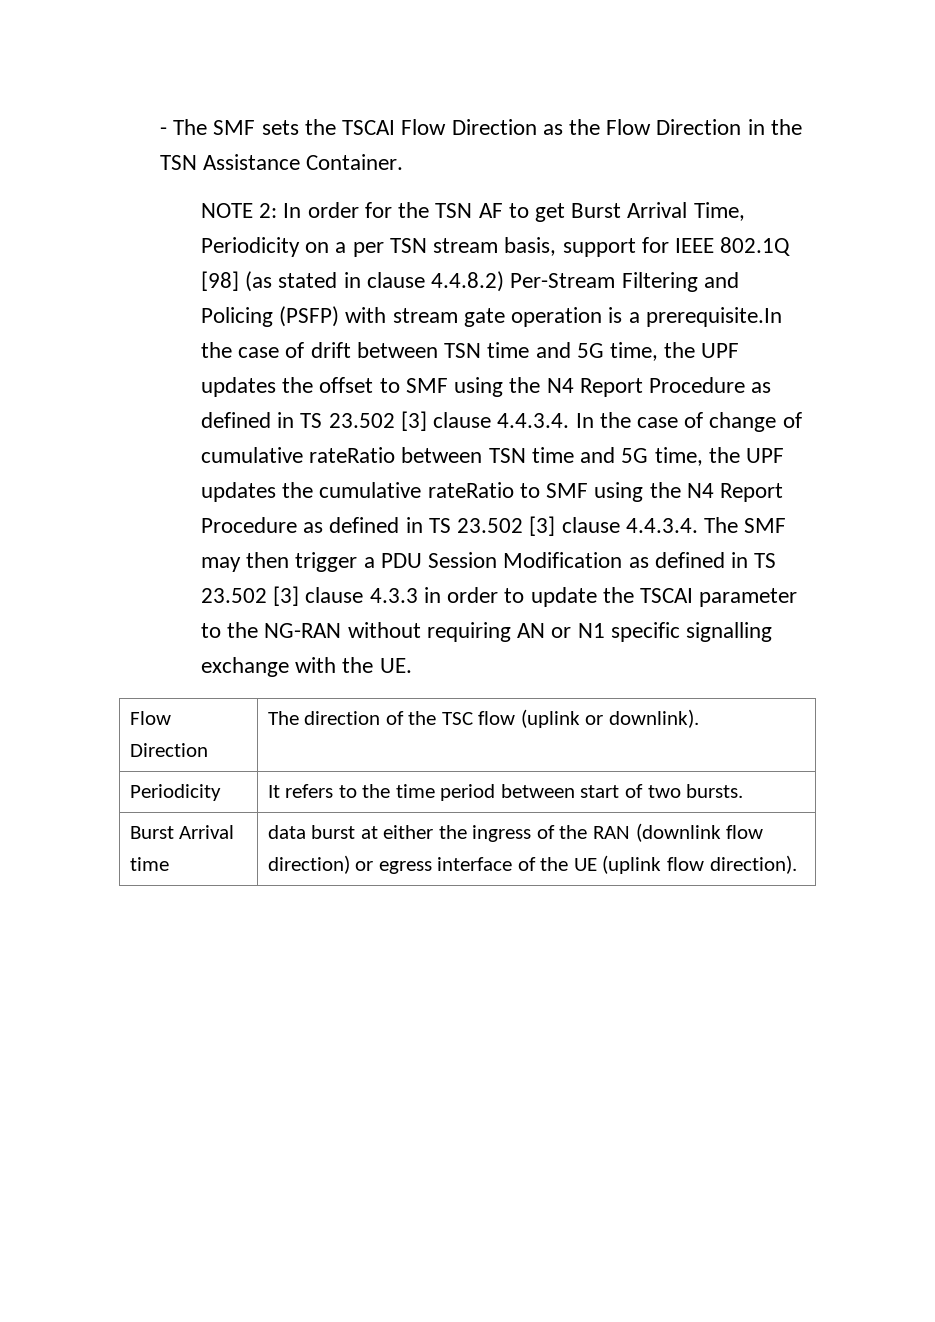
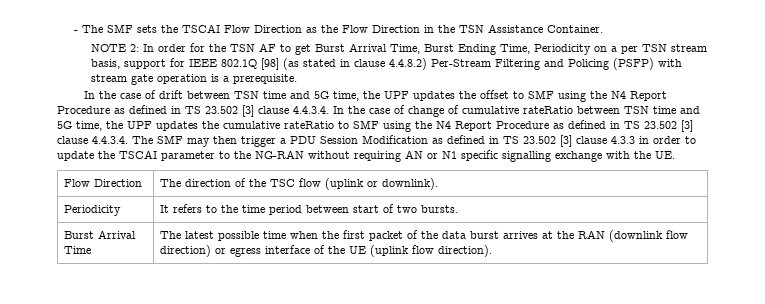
(745, 211) none -> [423,44,530,55] Burst Ending Time,
[645,307,782,327] prerequisite.In -> [232,74,297,84] [84,91,96,99] prerequisite. // In
[129,857,169,871] [267,825,555,842] time | data burst at either the ingress of -> [64,246,92,254] [160,230,554,241] Time | The latest possible time when the first packet of the data burst arrives at

